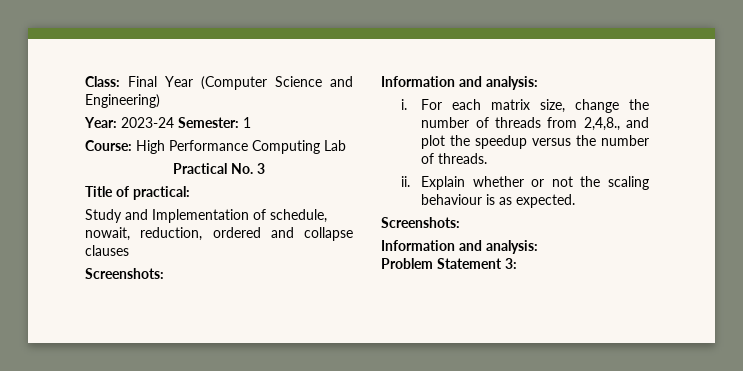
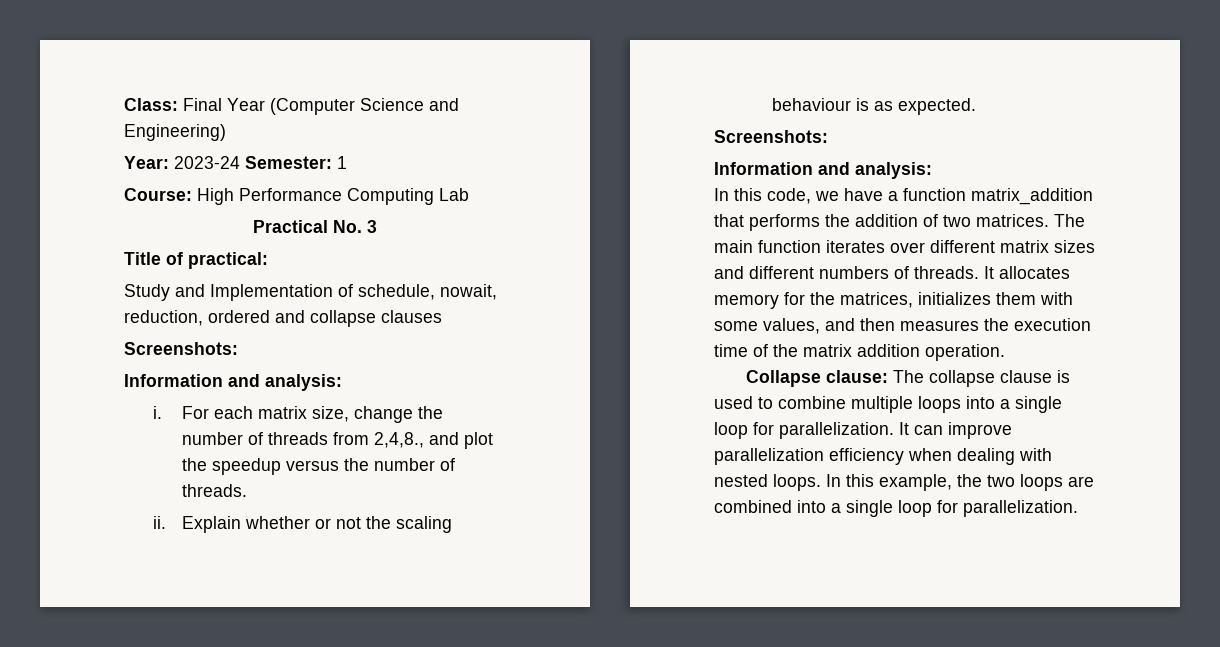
[381,258,517,269] Problem Statement 3: -> [714,188,1093,205] [714,214,1085,231] [714,240,1095,253] [714,266,1070,279] [714,292,1073,309] [714,318,1091,334] [714,344,1005,361] [746,370,1071,387] [714,396,1062,413] [714,422,1012,439] [714,448,1052,465] [714,474,1094,491] [714,500,1078,517] In this code, we have a function matrix_addition that performs the addition of two matrices. The main function iterates over different matrix sizes and different numbers of threads. It allocates memory for the matrices, initializes them with some values, and then measures the execution time of the matrix addition operation. // Collapse clause: The collapse clause is used to combine multiple loops into a single loop for parallelization. It can improve parallelization efficiency when dealing with nested loops. In this example, the two loops are combined into a single loop for parallelization.

